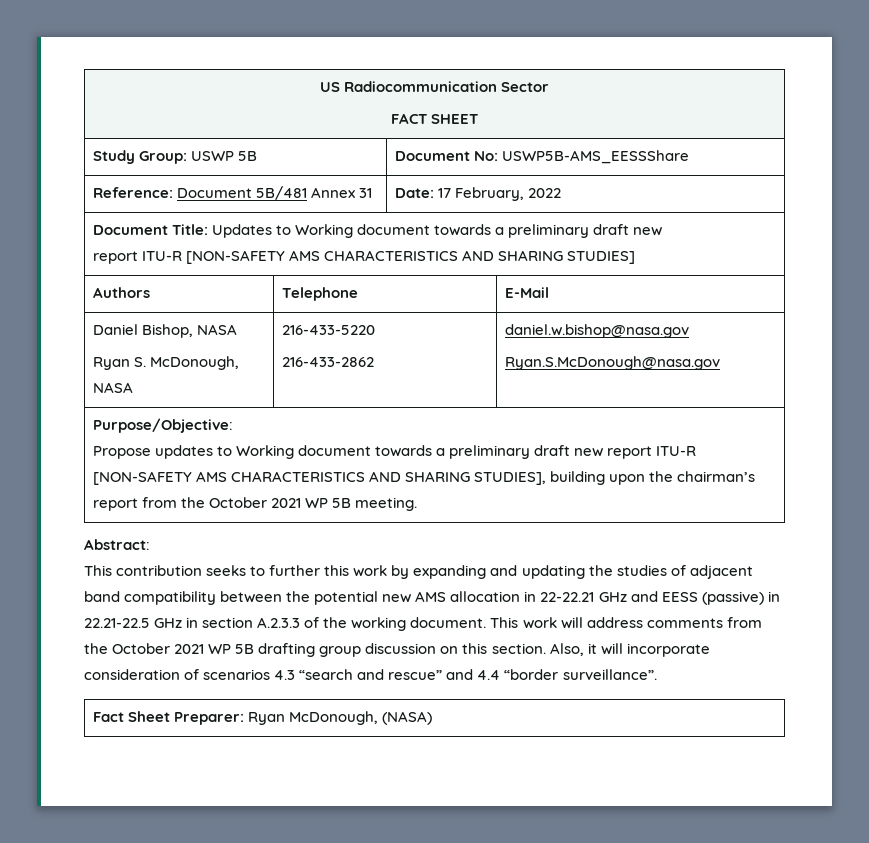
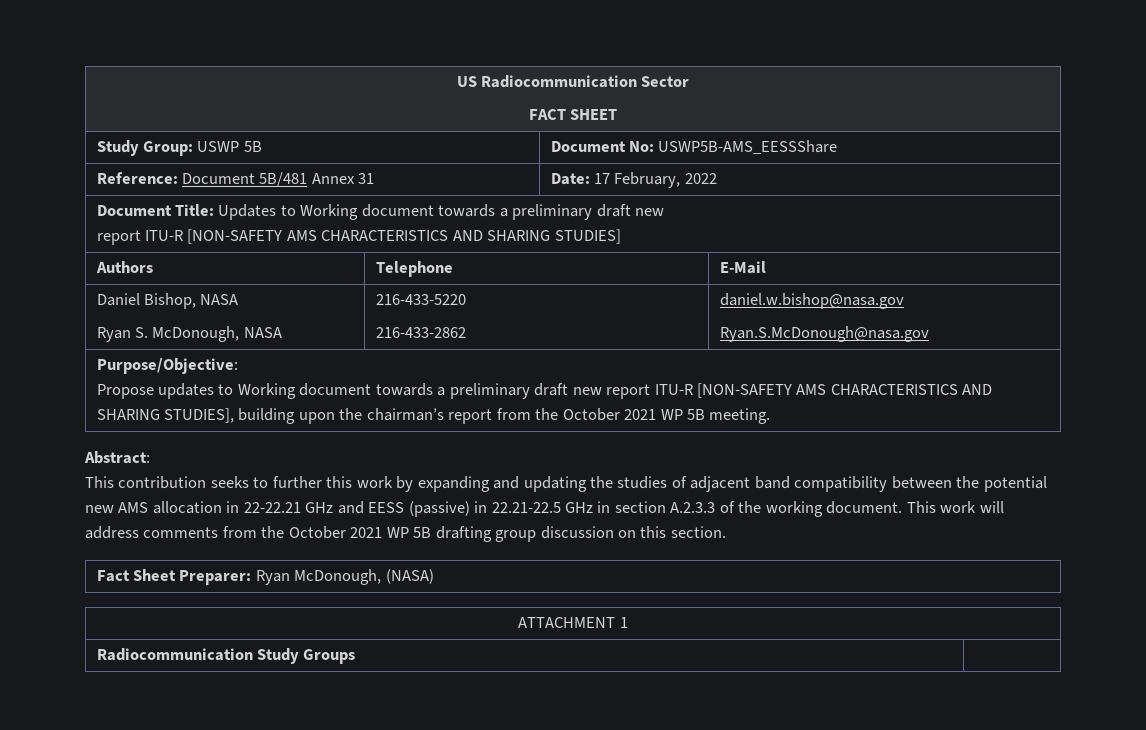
[549,643,710,657] [84,669,657,680] Also, it will incorporate consideration of scenarios 4.3 “search and rescue” and 4.4 “border surveillance”. -> (726, 532) none
(432, 718) none -> [518,617,628,628] [96,648,356,664] // ATTACHMENT 1 // Radiocommunication Study Groups |

